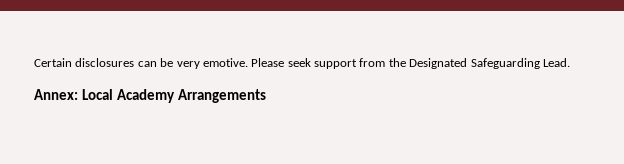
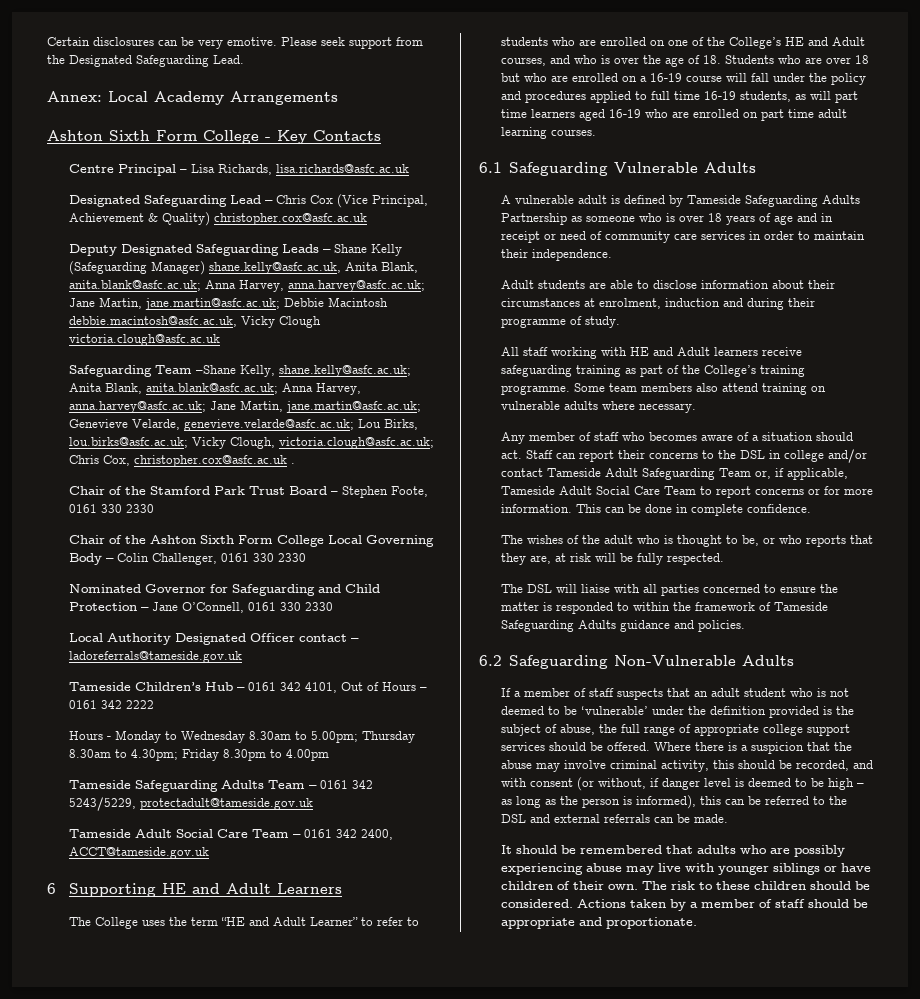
(266, 96) none -> [47,130,381,144] [68,164,409,176] [68,194,428,208] [68,212,367,226] [68,244,402,256] [68,261,418,275] [68,280,425,292] [68,297,388,310] [68,316,321,328] [68,334,220,346] [68,365,411,377] [68,383,361,395] [68,400,421,413] [68,419,418,431] [68,437,434,449] [68,455,295,467] [68,486,428,498] [68,504,154,513] [68,535,434,547] [68,553,306,565] [68,584,380,596] [68,602,333,613] [68,633,359,645] [68,651,242,663] [68,682,427,693] [68,700,154,709] [68,730,415,743] [68,749,329,761] [68,780,373,792] [68,797,313,811] [68,829,393,840] [68,847,209,859] [47,883,342,897] [68,917,419,929] [500,37,865,49] [500,55,869,67] [500,73,866,85] [500,91,858,103] [500,109,847,121] [500,127,596,139] [479,162,756,176] [500,195,860,207] [500,213,833,225] [500,231,865,243] [500,249,612,261] [500,280,835,289] [500,298,815,310] [500,316,620,328] [500,347,802,359] [500,365,805,377] [500,383,826,395] [500,401,696,413] [500,432,853,444] [500,449,867,463] [500,468,848,480] [500,486,873,498] [500,504,811,516] [500,535,873,547] [500,553,724,565] [500,584,838,596] [500,602,828,614] [500,620,745,632] [479,655,794,669] [500,688,849,700] [500,706,854,718] [500,724,850,736] [500,742,852,754] [500,760,873,772] [500,777,864,791] [500,795,847,809] [500,814,728,823] [500,845,845,857] [500,863,871,875] [500,881,870,890] [500,899,868,911] [500,917,697,929] // Ashton Sixth Form College - Key Contacts // Centre Principal – Lisa Richards, lisa.richards@asfc.ac.uk // Designated Safeguarding Lead – Chris Cox (Vice Principal, Achievement & Quality) christopher.cox@asfc.ac.uk // Deputy Designated Safeguarding Leads – Shane Kelly (Safeguarding Manager) shane.kelly@asfc.ac.uk, Anita Blank, anita.blank@asfc.ac.uk; Anna Harvey, anna.harvey@asfc.ac.uk; Jane Martin, jane.martin@asfc.ac.uk; Debbie Macintosh debbie.macintosh@asfc.ac.uk, Vicky Clough victoria.clough@asfc.ac.uk // Safeguarding Team –Shane Kelly, shane.kelly@asfc.ac.uk; Anita Blank, anita.blank@asfc.ac.uk; Anna Harvey, anna.harvey@asfc.ac.uk; Jane Martin, jane.martin@asfc.ac.uk; Genevieve Velarde, genevieve.velarde@asfc.ac.uk; Lou Birks, lou.birks@asfc.ac.uk; Vicky Clough, victoria.clough@asfc.ac.uk; Chris Cox, christopher.cox@asfc.ac.uk . // Chair of the Stamford Park Trust Board – Stephen Foote, 0161 330 2330 // Chair of the Ashton Sixth Form College Local Governing Body – Colin Challenger, 0161 330 2330 // Nominated Governor for Safeguarding and Child Protection – Jane O’Connell, 0161 330 2330 // Local Authority Designated Officer contact – ladoreferrals@tameside.gov.uk // Tameside Children’s Hub – 0161 342 4101, Out of Hours – 0161 342 2222 // Hours - Monday to Wednesday 8.30am to 5.00pm; Thursday 8.30am to 4.30pm; Friday 8.30pm to 4.00pm // Tameside Safeguarding Adults Team – 0161 342 5243/5229, protectadult@tameside.gov.uk // Tameside Adult Social Care Team – 0161 342 2400, ACCT@tameside.gov.uk // 6 Supporting HE and Adult Learners // The College uses the term “HE and Adult Learner” to refer to students who are enrolled on one of the College’s HE and Adult courses, and who is over the age of 18. Students who are over 18 but who are enrolled on a 16-19 course will fall under the policy and procedures applied to full time 16-19 students, as will part time learners aged 16-19 who are enrolled on part time adult learning courses. // 6.1 Safeguarding Vulnerable Adults // A vulnerable adult is defined by Tameside Safeguarding Adults Partnership as someone who is over 18 years of age and in receipt or need of community care services in order to maintain their independence. // Adult students are able to disclose information about their circumstances at enrolment, induction and during their programme of study. // All staff working with HE and Adult learners receive safeguarding training as part of the College’s training programme. Some team members also attend training on vulnerable adults where necessary. // Any member of staff who becomes aware of a situation should act. Staff can report their concerns to the DSL in college and/or contact Tameside Adult Safeguarding Team or, if applicable, Tameside Adult Social Care Team to report concerns or for more information. This can be done in complete confidence. // The wishes of the adult who is thought to be, or who reports that they are, at risk will be fully respected. // The DSL will liaise with all parties concerned to ensure the matter is responded to within the framework of Tameside Safeguarding Adults guidance and policies. // 6.2 Safeguarding Non-Vulnerable Adults // If a member of staff suspects that an adult student who is not deemed to be ‘vulnerable’ under the definition provided is the subject of abuse, the full range of appropriate college support services should be offered. Where there is a suspicion that the abuse may involve criminal activity, this should be recorded, and with consent (or without, if danger level is deemed to be high – as long as the person is informed), this can be referred to the DSL and external referrals can be made. // It should be remembered that adults who are possibly experiencing abuse may live with younger siblings or have children of their own. The risk to these children should be considered. Actions taken by a member of staff should be appropriate and proportionate.

